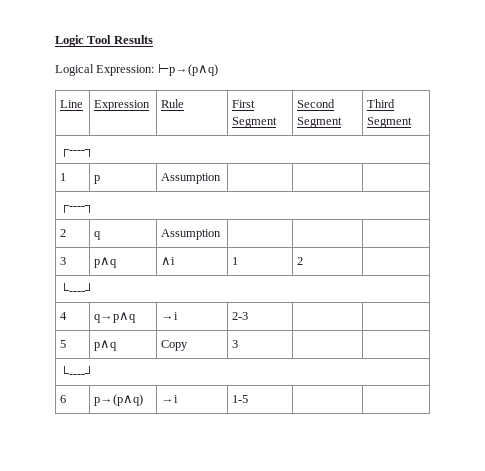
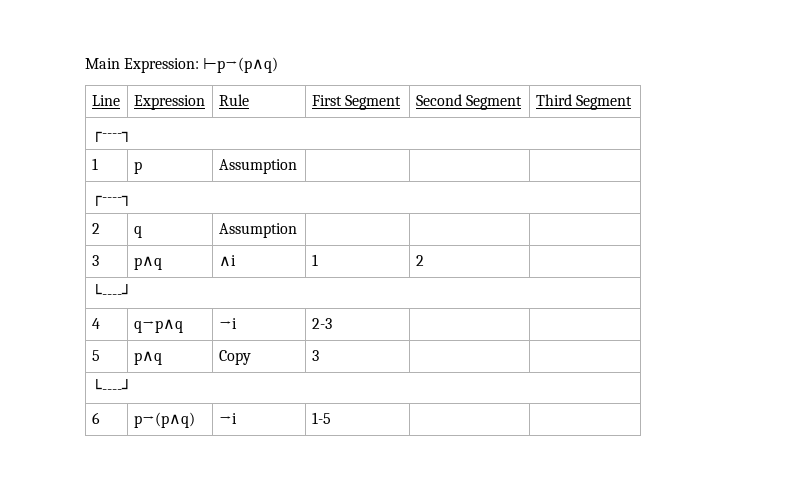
[55,35,153,47] [55,64,94,76] Logic Tool Results // Logical -> [85,58,120,69] Main

